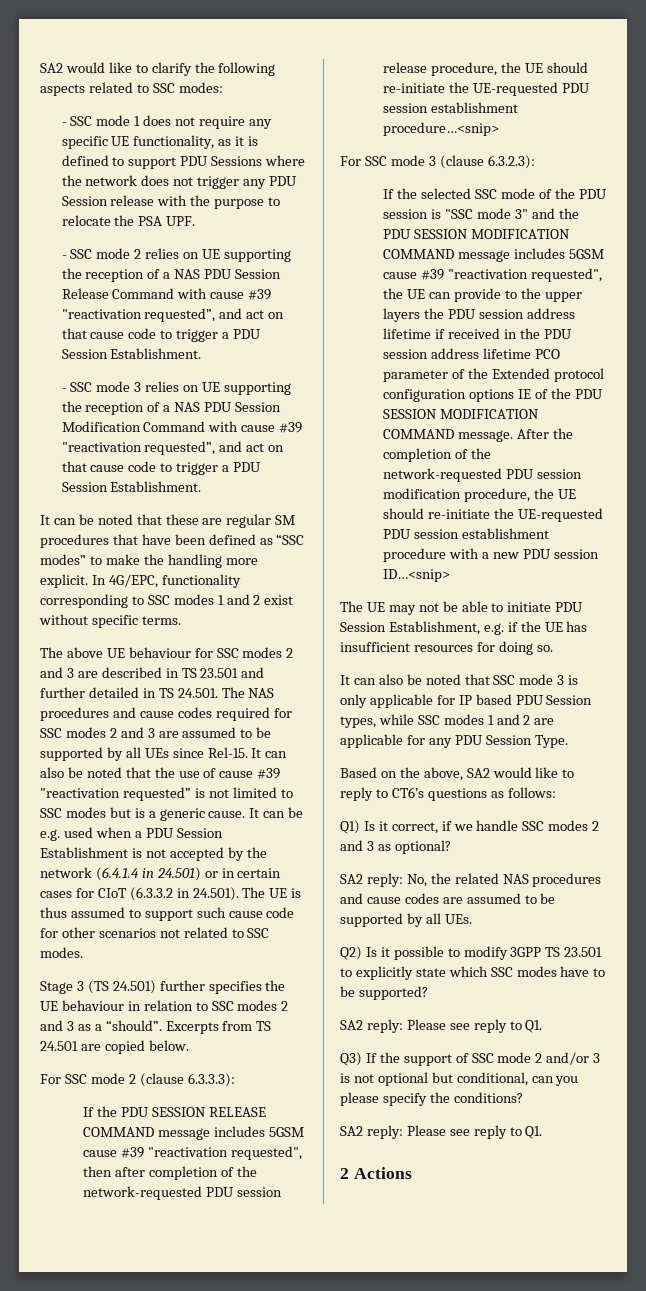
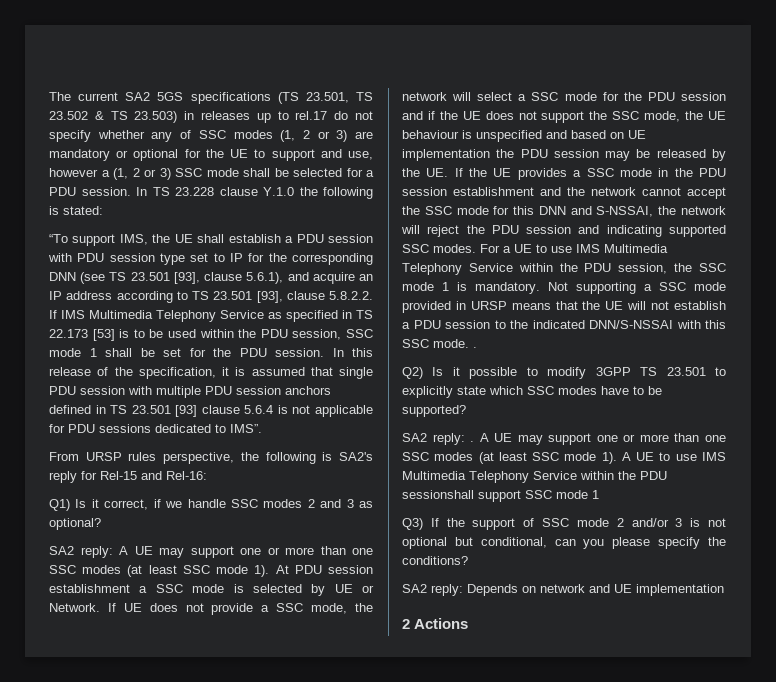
[40,62,276,76] [40,82,223,96] [61,115,272,129] [61,135,259,149] [61,155,306,169] [61,175,298,189] [61,195,281,209] [61,215,196,226] [61,248,291,262] [61,268,282,282] [61,288,272,300] [61,308,285,322] [61,328,262,342] [61,348,202,359] [61,381,291,395] [61,401,282,415] [61,421,303,433] [61,441,285,455] [61,461,262,475] [61,481,202,492] [40,514,296,528] [40,534,305,548] [40,554,258,568] [40,574,241,588] [40,594,294,608] [39,614,181,628] [40,647,294,658] [40,667,265,678] [40,687,275,698] [40,707,292,721] [40,727,272,738] [40,747,288,761] [40,767,281,779] [40,787,293,801] [40,807,304,821] [40,827,223,841] [40,847,267,861] [40,867,282,881] [40,887,302,901] [40,907,295,921] [40,927,270,938] [40,947,83,958] [40,980,286,994] [40,1000,289,1011] [40,1020,272,1034] [40,1040,189,1054] [40,1073,235,1087] [83,1106,266,1117] [83,1126,304,1140] [83,1146,302,1160] [83,1166,257,1180] [83,1186,282,1200] [383,62,588,76] [383,82,590,96] [383,102,519,113] [383,122,500,136] [340,155,535,169] [383,188,607,199] [383,208,579,219] [383,229,570,239] [383,248,604,262] [383,268,602,282] [383,288,582,302] [383,308,575,322] [383,328,572,339] [383,348,560,359] [383,368,604,382] [383,388,603,402] [383,409,540,419] [383,428,573,442] [383,448,491,462] [383,468,582,482] [383,488,576,502] [383,508,603,522] [383,528,549,539] [383,548,599,562] [383,569,451,582] [340,601,584,615] [340,621,588,635] [340,641,553,655] [340,674,579,685] [340,694,593,708] [340,714,555,728] [340,734,568,748] [340,767,575,781] [340,787,556,801] SA2 would like to clarify the following aspects related to SSC modes: // - SSC mode 1 does not require any specific UE functionality, as it is defined to support PDU Sessions where the network does not trigger any PDU Session release with the purpose to relocate the PSA UPF. // - SSC mode 2 relies on UE supporting the reception of a NAS PDU Session Release Command with cause #39 "reactivation requested”, and act on that cause code to trigger a PDU Session Establishment. // - SSC mode 3 relies on UE supporting the reception of a NAS PDU Session Modification Command with cause #39 "reactivation requested”, and act on that cause code to trigger a PDU Session Establishment. // It can be noted that these are regular SM procedures that have been defined as “SSC modes” to make the handling more explicit. In 4G/EPC, functionality corresponding to SSC modes 1 and 2 exist without specific terms. // The above UE behaviour for SSC modes 2 and 3 are described in TS 23.501 and further detailed in TS 24.501. The NAS procedures and cause codes required for SSC modes 2 and 3 are assumed to be supported by all UEs since Rel-15. It can also be noted that the use of cause #39 "reactivation requested” is not limited to SSC modes but is a generic cause. It can be e.g. used when a PDU Session Establishment is not accepted by the network (6.4.1.4 in 24.501) or in certain cases for CIoT (6.3.3.2 in 24.501). The UE is thus assumed to support such cause code for other scenarios not related to SSC modes. // Stage 3 (TS 24.501) further specifies the UE behaviour in relation to SSC modes 2 and 3 as a “should”. Excerpts from TS 24.501 are copied below. // For SSC mode 2 (clause 6.3.3.3): // If the PDU SESSION RELEASE COMMAND message includes 5GSM cause #39 "reactivation requested", then after completion of the network-requested PDU session release procedure, the UE should re-initiate the UE-requested PDU session establishment procedure…<snip> // For SSC mode 3 (clause 6.3.2.3): // If the selected SSC mode of the PDU session is "SSC mode 3" and the PDU SESSION MODIFICATION COMMAND message includes 5GSM cause #39 "reactivation requested", the UE can provide to the upper layers the PDU session address lifetime if received in the PDU session address lifetime PCO parameter of the Extended protocol configuration options IE of the PDU SESSION MODIFICATION COMMAND message. After the completion of the network-requested PDU session modification procedure, the UE should re-initiate the UE-requested PDU session establishment procedure with a new PDU session ID…<snip> // The UE may not be able to initiate PDU Session Establishment, e.g. if the UE has insufficient resources for doing so. // It can also be noted that SSC mode 3 is only applicable for IP based PDU Session types, while SSC modes 1 and 2 are applicable for any PDU Session Type. // Based on the above, SA2 would like to reply to CT6’s questions as follows: -> [49,92,373,104] [49,111,374,123] [49,130,373,142] [49,149,374,161] [49,168,374,180] [49,187,373,199] [49,206,103,215] [49,234,374,246] [48,253,374,265] [49,272,374,284] [49,291,373,303] [49,310,373,322] [49,329,373,341] [49,348,373,357] [49,367,373,379] [49,386,331,398] [49,405,373,417] [49,424,262,433] [49,452,373,464] [49,471,207,483] The current SA2 5GS specifications (TS 23.501, TS 23.502 & TS 23.503) in releases up to rel.17 do not specify whether any of SSC modes (1, 2 or 3) are mandatory or optional for the UE to support and use, however a (1, 2 or 3) SSC mode shall be selected for a PDU session. In TS 23.228 clause Y.1.0 the following is stated: // “To support IMS, the UE shall establish a PDU session with PDU session type set to IP for the corresponding DNN (see TS 23.501 [93], clause 5.6.1), and acquire an IP address according to TS 23.501 [93], clause 5.8.2.2. If IMS Multimedia Telephony Service as specified in TS 22.173 [53] is to be used within the PDU session, SSC mode 1 shall be set for the PDU session. In this release of the specification, it is assumed that single PDU session with multiple PDU session anchors defined in TS 23.501 [93] clause 5.6.4 is not applicable for PDU sessions dedicated to IMS”. // From URSP rules perspective, the following is SA2's reply for Rel-15 and Rel-16:
[406,873,602,887] [340,893,556,904] [340,913,472,927] No, the related NAS procedures and cause codes are assumed to be supported by all UEs. -> [119,546,373,558] [49,565,374,577] [49,584,374,596] [49,603,373,615] [402,92,726,101] [402,111,726,123] [402,130,646,142] [402,149,726,161] [402,168,726,180] [402,187,726,199] [402,206,726,217] [401,225,726,237] [402,244,668,253] [402,263,726,275] [402,282,726,294] [402,301,726,313] [402,320,726,329] [402,339,477,348] A UE may support one or more than one SSC modes (at least SSC mode 1). At PDU session establishment a SSC mode is selected by UE or Network. If UE does not provide a SSC mode, the network will select a SSC mode for the PDU session and if the UE does not support the SSC mode, the UE behaviour is unspecified and based on UE implementation the PDU session may be released by the UE. If the UE provides a SSC mode in the PDU session establishment and the network cannot accept the SSC mode for this DNN and S-NSSAI, the network will reject the PDU session and indicating supported SSC modes. For a UE to use IMS Multimedia Telephony Service within the PDU session, the SSC mode 1 is mandatory. Not supporting a SSC mode provided in URSP means that the UE will not establish a PDU session to the indicated DNN/S-NSSAI with this SSC mode. .
[406,1019,543,1033] Please see reply to Q1. -> [470,433,726,445] [402,452,726,464] [402,471,667,483] [402,490,599,502] . A UE may support one or more than one SSC modes (at least SSC mode 1). A UE to use IMS Multimedia Telephony Service within the PDU sessionshall support SSC mode 1
[406,1125,543,1139] Please see reply to Q1. -> [467,584,724,596] Depends on network and UE implementation

